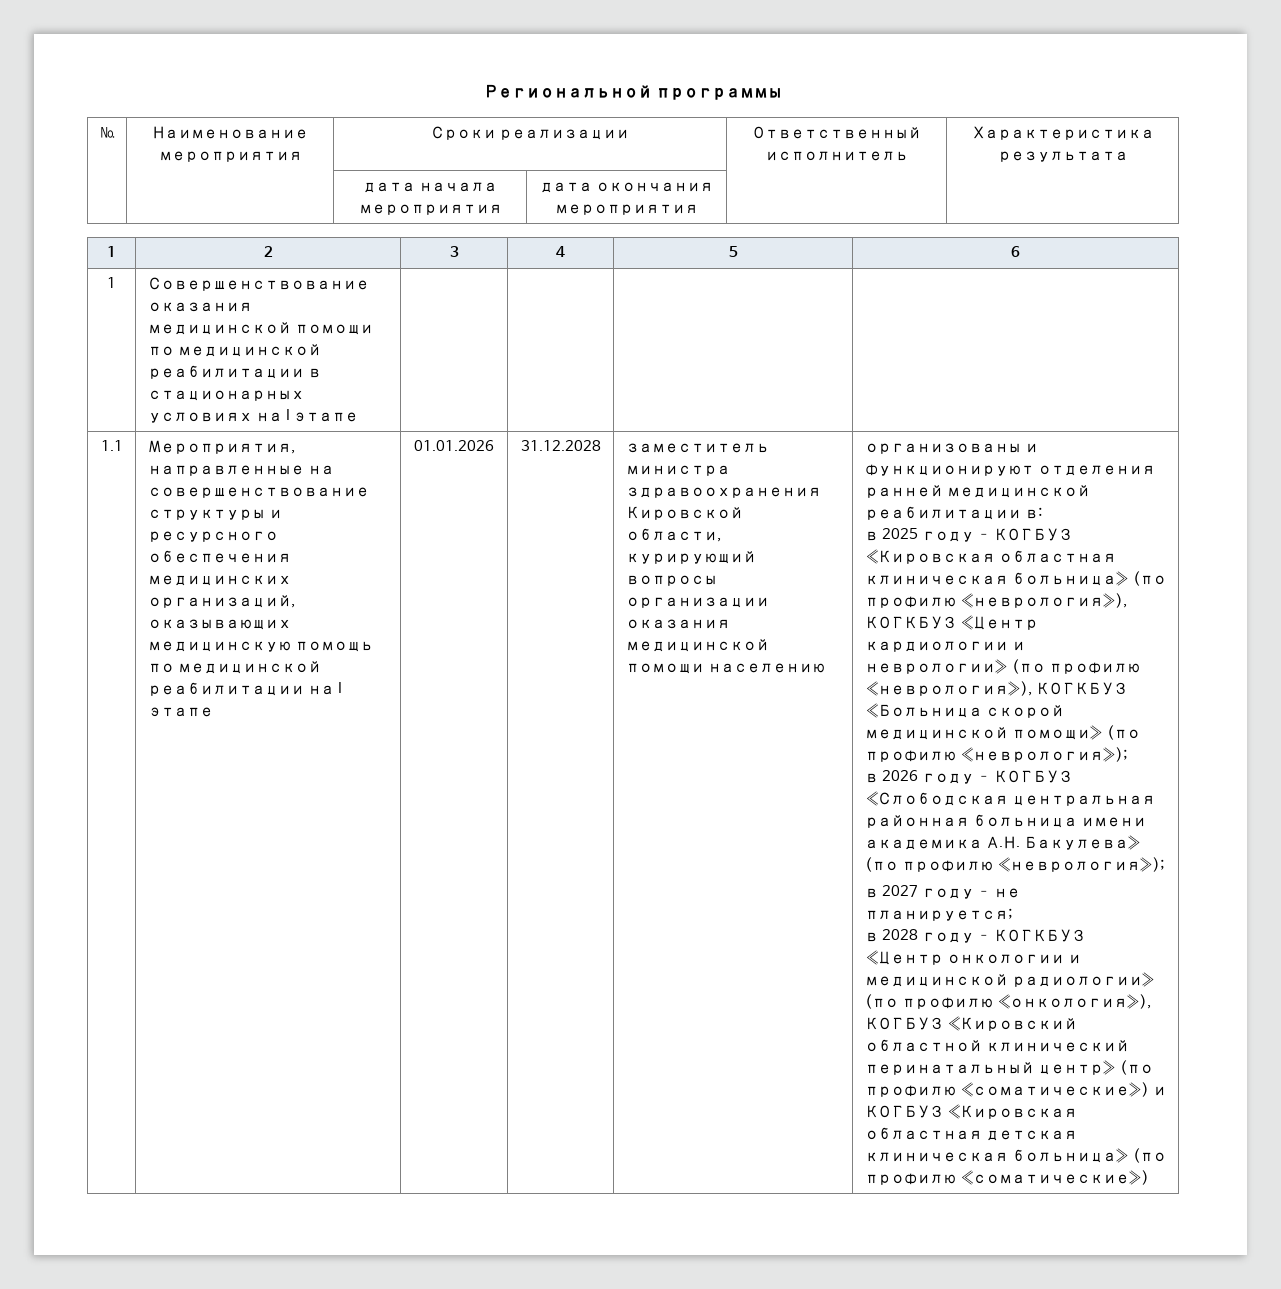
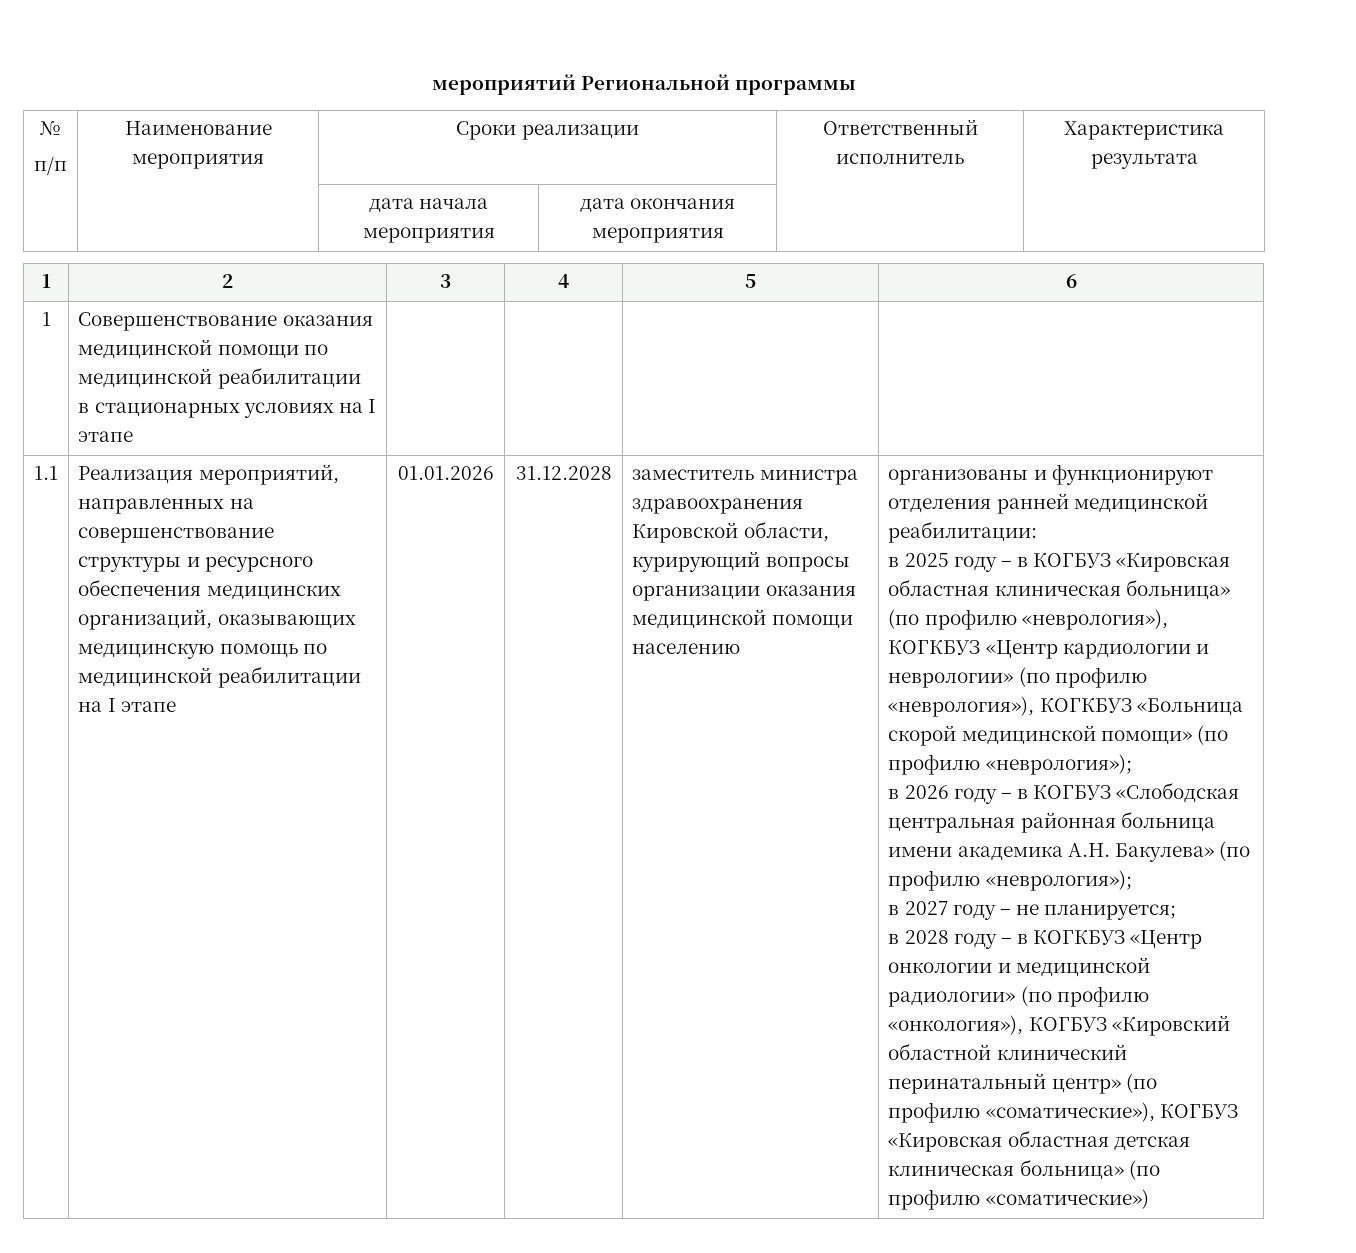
(483, 91) none -> [431,74,576,95] мероприятий
(115, 132) none -> [34,157,67,175] // п/п
[147,440,295,454] [147,465,304,476] Мероприятия, направленные -> [78,464,339,485] [78,498,225,514] Реализация мероприятий, направленных
[864,506,1042,520] реабилитации в: -> [888,521,1038,543] реабилитации:
(991, 536) none -> [1016,557,1028,567] в
(991, 778) none -> [1016,789,1028,799] в
(991, 937) none -> [1016,934,1028,944] в
[959,1082,1166,1097] «соматические») и -> [985,1102,1155,1122] «соматические»),

